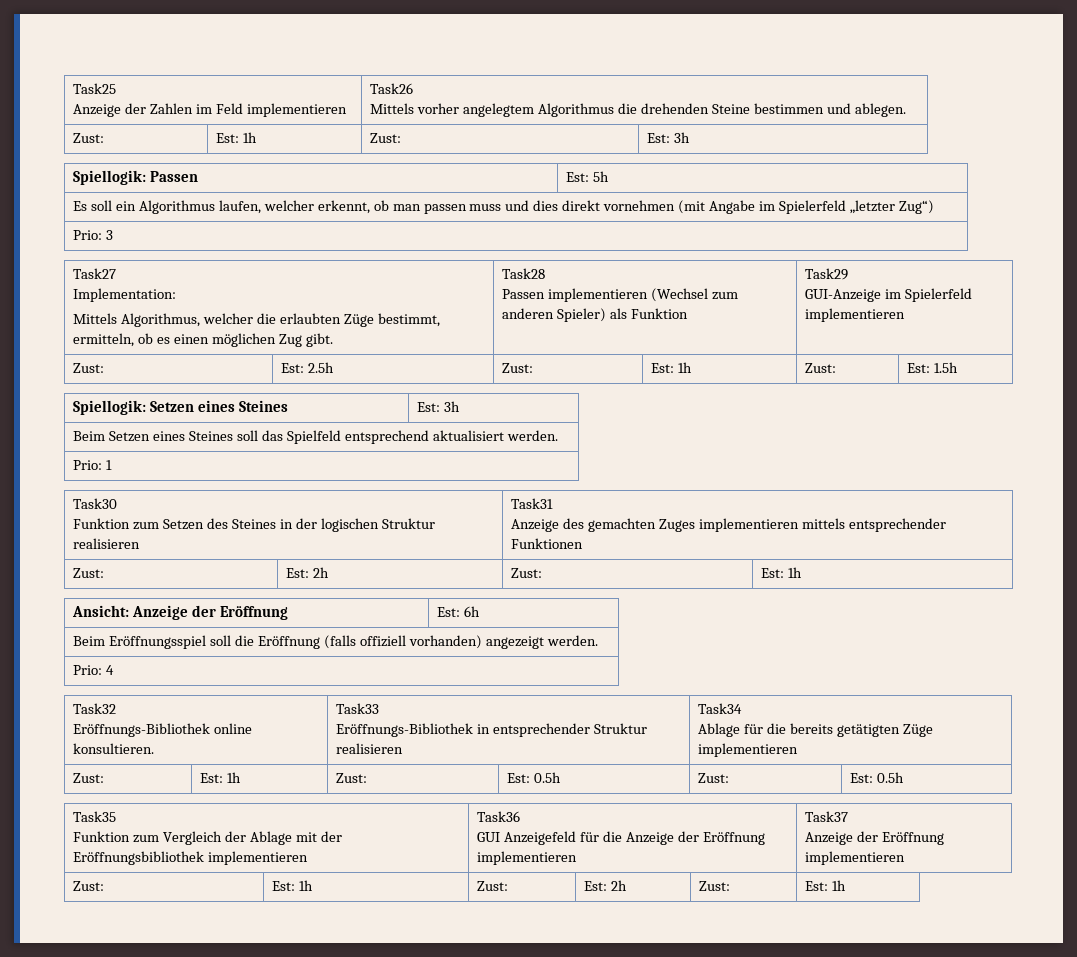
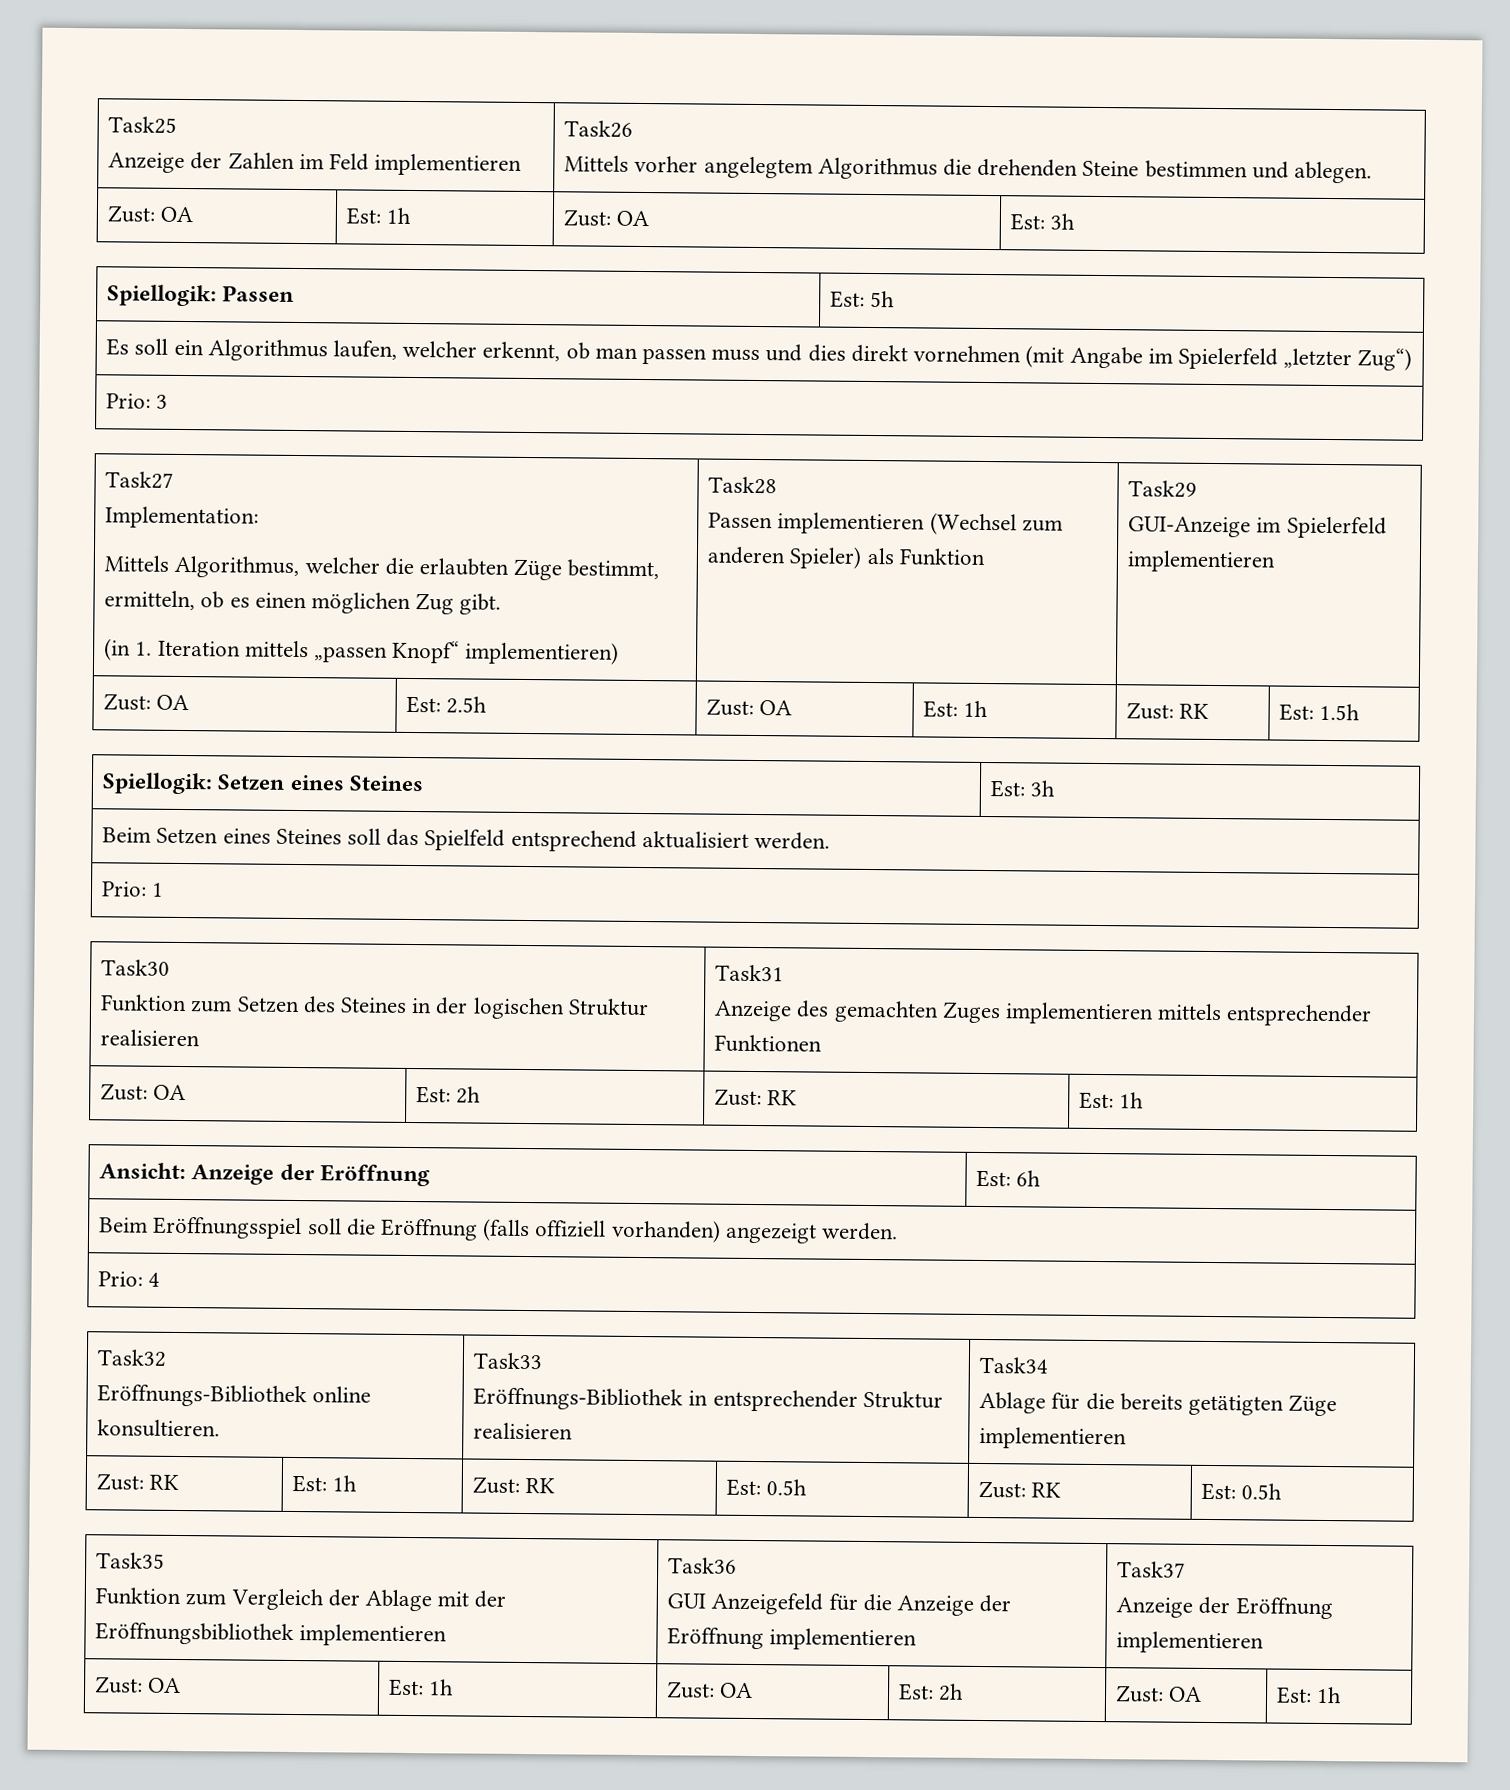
[216,132,258,143] [370,133,402,143] | Est: 1h | Zust: -> [160,206,194,223] [346,207,412,225] [563,209,650,227] OA | Est: 1h | Zust: OA
(333, 340) none -> [104,638,620,665] // (in 1. Iteration mittels „passen Knopf“ implementieren)
(105, 368) none -> [156,694,190,711] OA
[651,362,693,373] [805,363,837,373] | Est: 1h | Zust: -> [759,700,793,716] [923,700,989,718] [1126,702,1210,720] OA | Est: 1h | Zust: RK
[286,567,330,578] [511,568,543,578] | Est: 2h | Zust: -> [153,1084,187,1101] [416,1086,482,1104] [714,1088,798,1107] OA | Est: 2h | Zust: RK
[200,772,242,783] [336,773,368,783] | Est: 1h | Zust: -> [149,1474,180,1491] [292,1474,358,1493] [472,1476,556,1494] RK | Est: 1h | Zust: RK
(730, 778) none -> [1031,1482,1062,1498] RK
[272,880,314,891] [477,881,509,891] [584,880,628,891] [699,881,731,891] | Est: 1h | Zust: | Est: 2h | Zust: -> [148,1677,182,1694] [388,1678,455,1697] [666,1681,754,1699] [898,1683,965,1701] [1115,1685,1203,1703] OA | Est: 1h | Zust: OA | Est: 2h | Zust: OA

